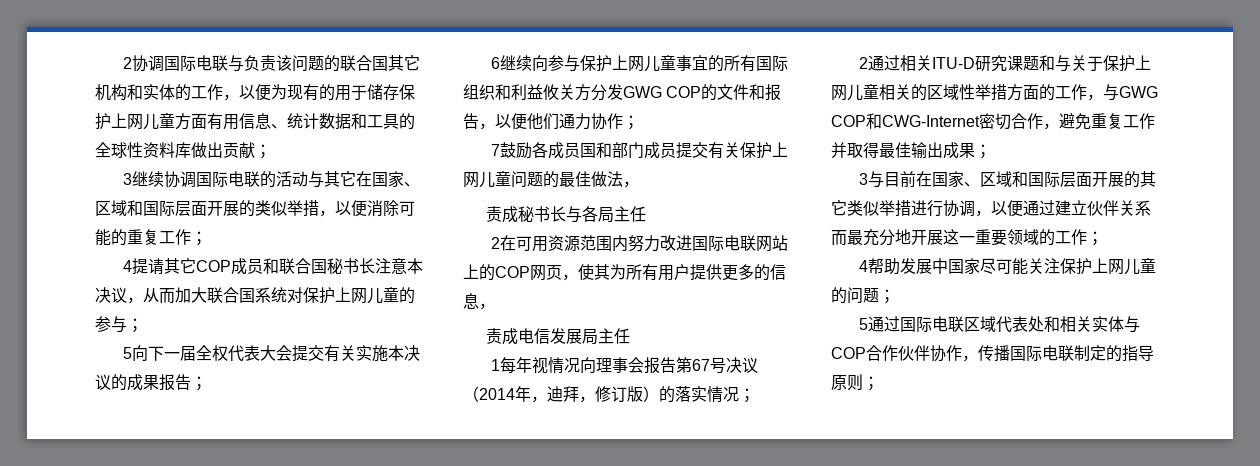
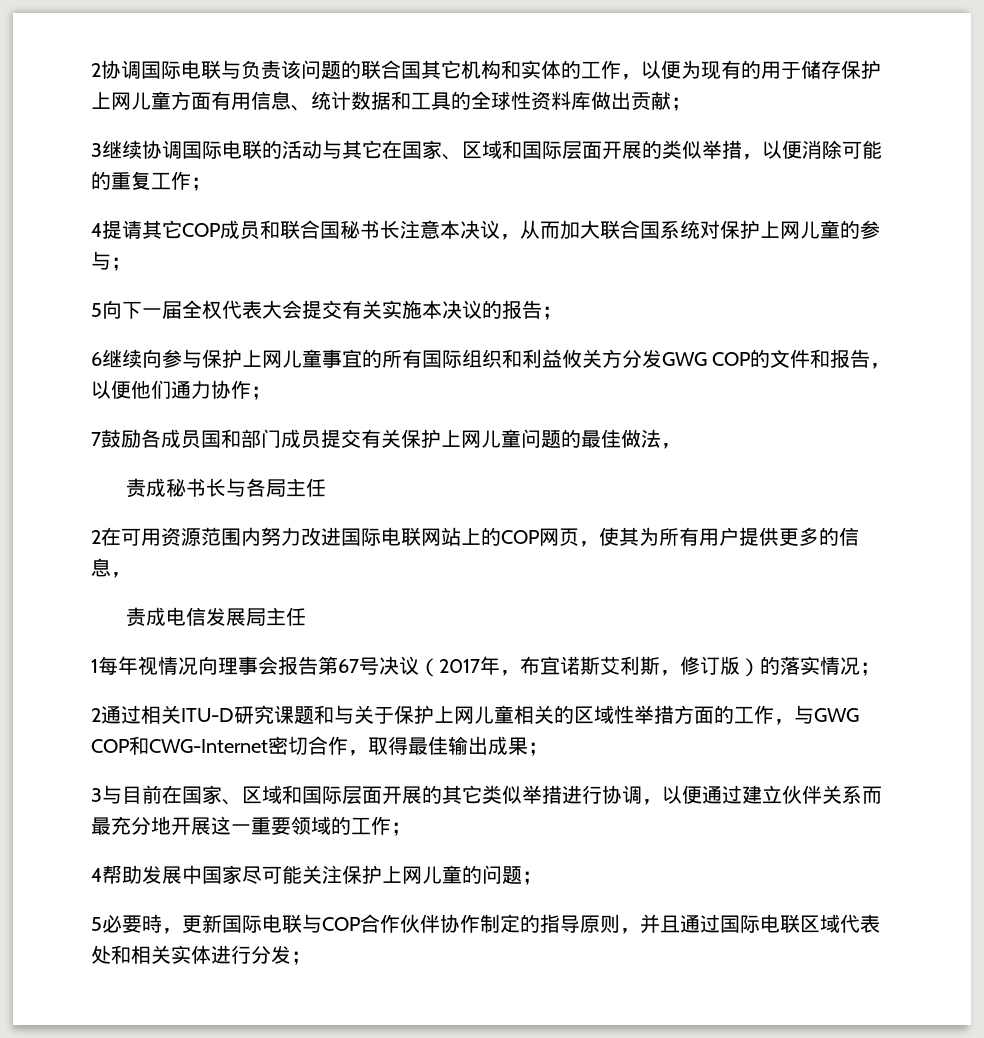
[127,374,159,391] 成果 -> (502, 309) none
[479,386,579,403] 2014年，迪拜 -> [439,656,660,676] 2017年，布宜诺斯艾利斯
[1059,113,1155,130] [831,142,847,158] 避免重复工作并 -> (368, 753) none
(868, 324) none -> [102,914,680,934] 必要時，更新国际电联与COP合作伙伴协作制定的指导原则，并且
[1123,316,1140,333] [831,345,1154,362] [831,374,863,391] 与COP合作伙伴协作，传播国际电联制定的指导原则 -> [211,945,291,964] 进行分发

